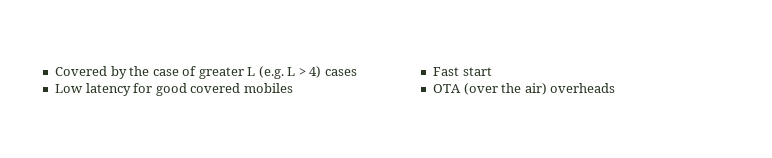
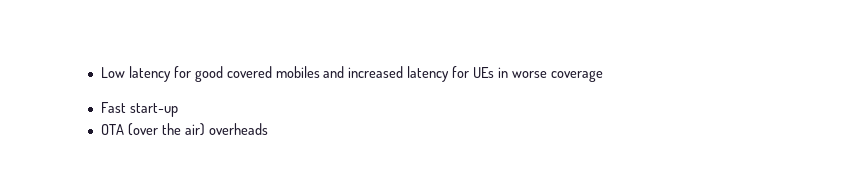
[55,66,357,79] Covered by the case of greater L (e.g. L > 4) cases // -> (100, 72) none
(293, 88) none -> [323,66,603,82] and increased latency for UEs in worse coverage
[462,67,492,76] start -> [129,103,178,117] start-up

